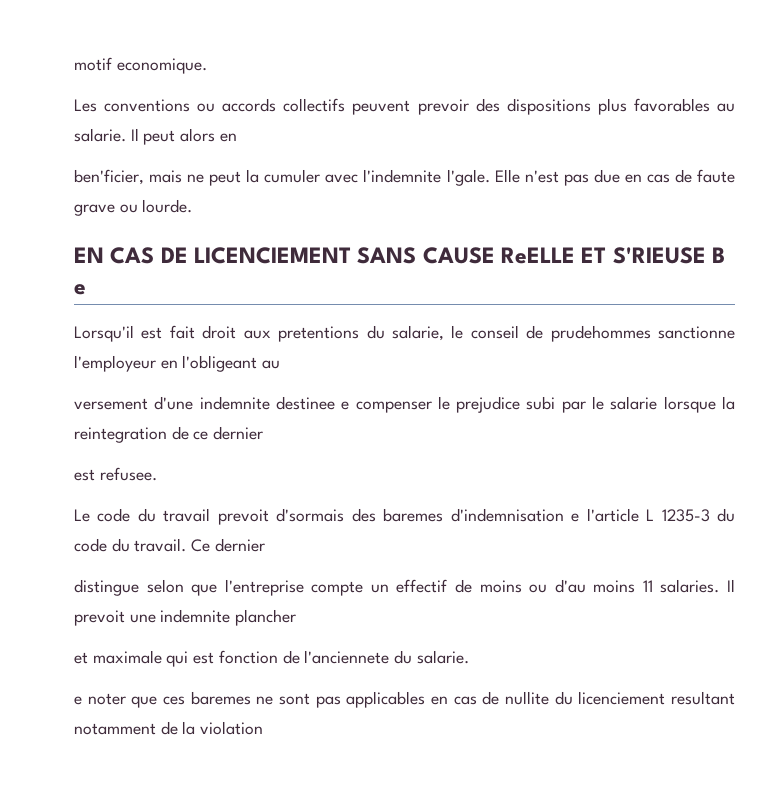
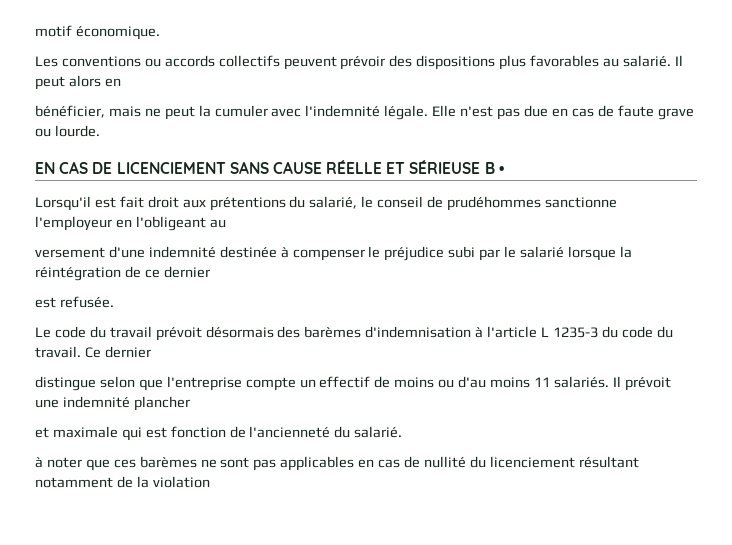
[116,58,207,74] economique. -> [75,26,160,40] économique.
[417,99,469,115] prevoir -> [340,56,386,70] prévoir
[74,128,126,142] salarie. -> [622,55,671,67] salarié.
[74,169,144,185] ben'ficier, -> [35,105,105,118] bénéficier,
[363,169,490,186] l'indemnite l'gale. -> [305,105,429,120] l'indemnité légale.
[501,247,726,264] [74,284,86,295] ReELLE ET S'RIEUSE B e -> [326,160,504,174] RÉELLE ET SÉRIEUSE B •
[278,325,444,342] pretentions du salarie, -> [209,196,358,211] prétentions du salarié,
[550,325,651,342] prudehommes -> [447,196,542,211] prudéhommes
[199,396,350,410] indemnite destinee e -> [148,246,289,258] indemnité destinée à
[456,396,521,413] prejudice -> [384,246,445,261] préjudice
[610,396,658,410] salarie -> [520,246,565,258] salarié
[74,427,167,443] reintegration -> [35,267,121,281] réintégration
[99,467,157,481] refusee. -> [59,296,114,308] refusée.
[217,508,580,525] prevoit d'sormais des baremes d'indemnisation e -> [155,326,484,341] prévoit désormais des barèmes d'indemnisation à
[660,579,735,593] [74,609,231,626] salaries. Il prevoit une indemnite -> [553,376,671,391] [35,396,130,408] salariés. Il prévoit une indemnité
[304,650,469,664] [74,696,82,705] l'anciennete du salarie. // e -> [249,426,403,438] [35,457,43,468] l'ancienneté du salarié. // à
[190,691,251,705] baremes -> [139,456,197,468] barèmes
[505,691,549,705] nullite -> [423,456,466,468] nullité
[671,691,736,705] resultant -> [578,456,639,468] résultant

